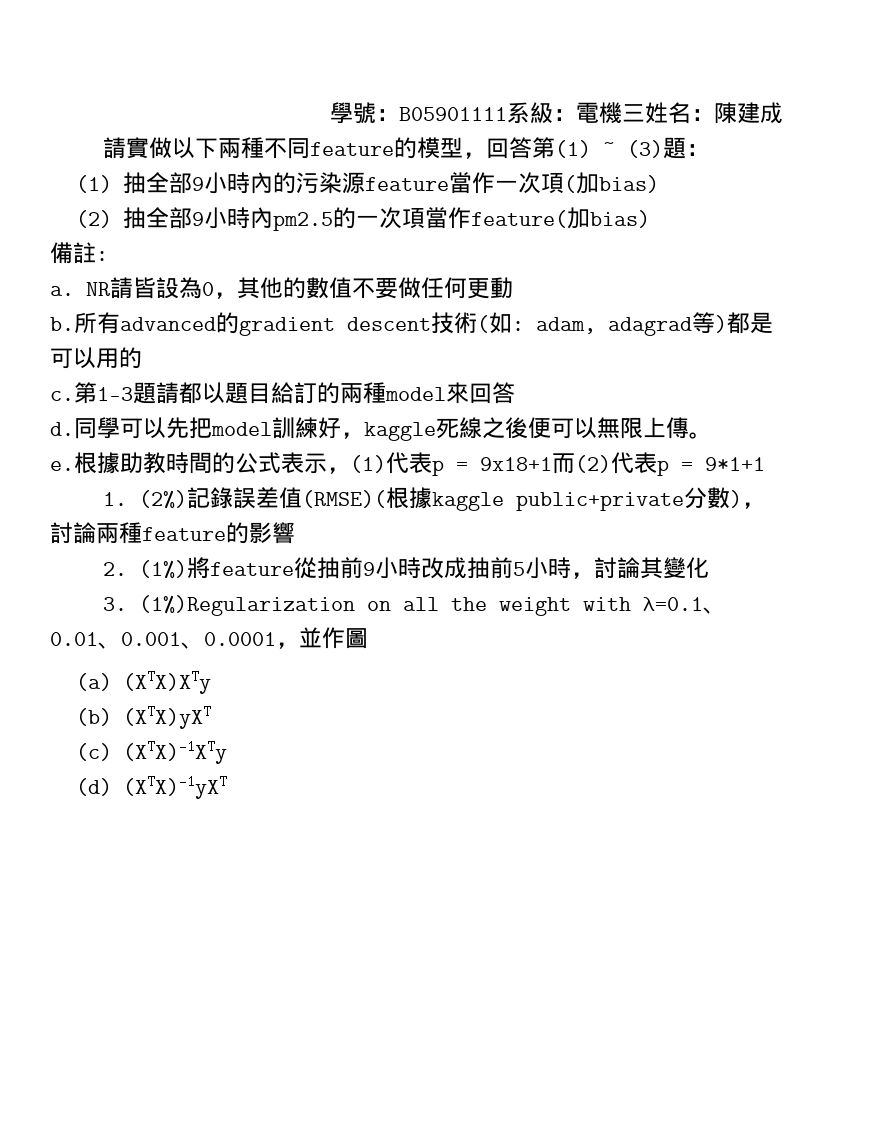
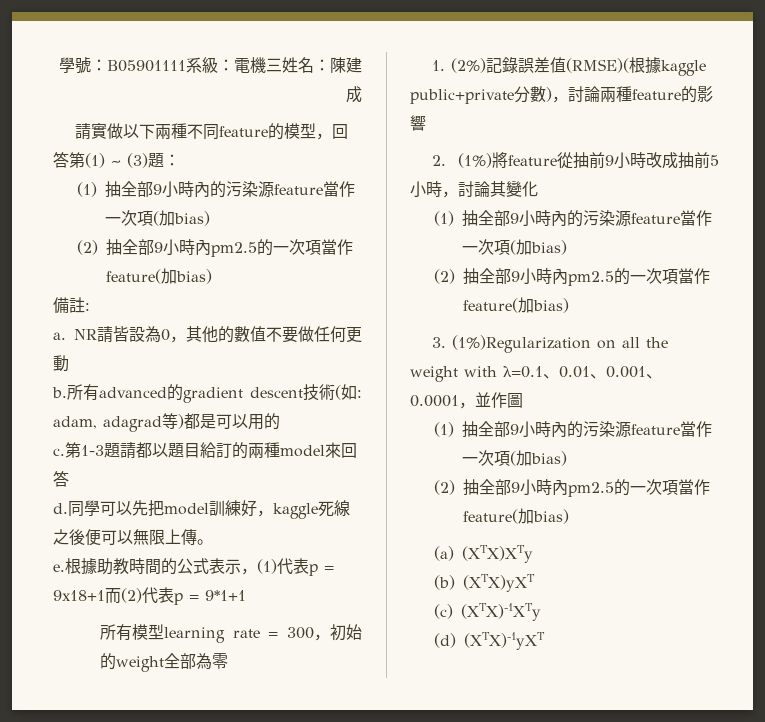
(765, 464) none -> [100,624,362,643] [100,653,229,672] // 所有模型learning rate = 300，初始的weight全部為零
(709, 568) none -> [433,210,712,227] [461,239,567,255] [433,268,710,286] [462,297,569,313] // (1)抽全部9小時內的污染源feature當作一次項(加bias) // (2)抽全部9小時內pm2.5的一次項當作feature(加bias)
(368, 638) none -> [433,421,712,438] [461,450,567,466] [433,479,710,497] [462,508,569,524] // (1)抽全部9小時內的污染源feature當作一次項(加bias) // (2)抽全部9小時內pm2.5的一次項當作feature(加bias)

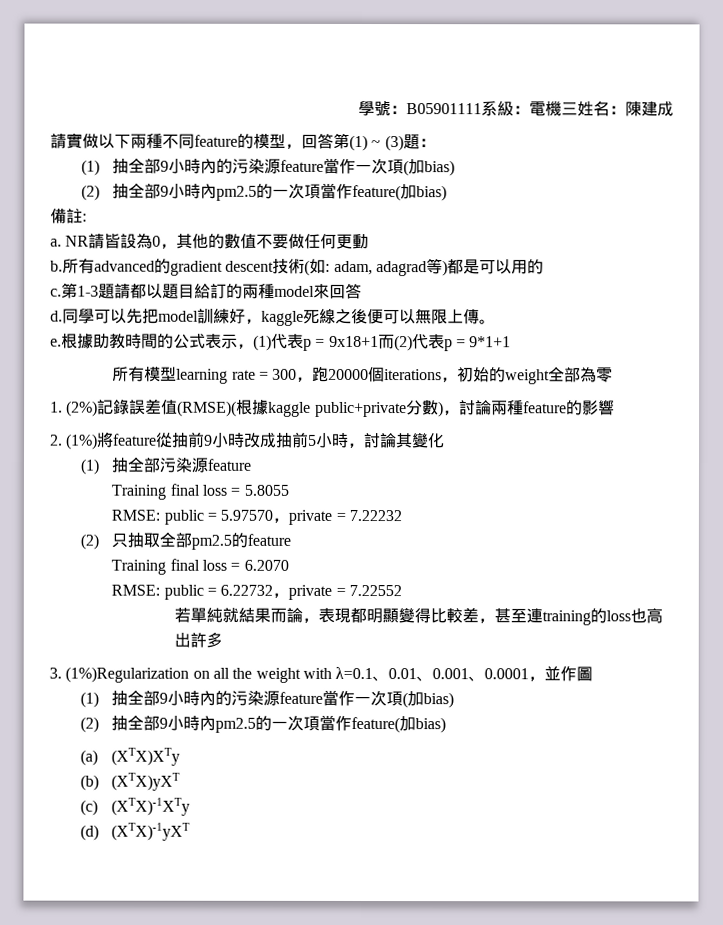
(330, 637) none -> [312,366,459,383] 跑20000個iterations，
[509,210,712,227] [461,239,567,255] [433,268,710,286] [462,297,569,313] 9小時內的污染源feature當作一次項(加bias) // (2)抽全部9小時內pm2.5的一次項當作feature(加bias) -> [159,457,253,473] [111,483,289,500] [111,509,402,525] [80,531,292,550] [111,558,289,575] [111,584,402,600] [173,607,663,626] [173,631,223,648] 污染源feature // Training final loss = 5.8055 // RMSE: public = 5.97570，private = 7.22232 // (2)只抽取全部pm2.5的feature // Training final loss = 6.2070 // RMSE: public = 6.22732，private = 7.22552 // 若單純就結果而論，表現都明顯變得比較差，甚至連training的loss也高出許多

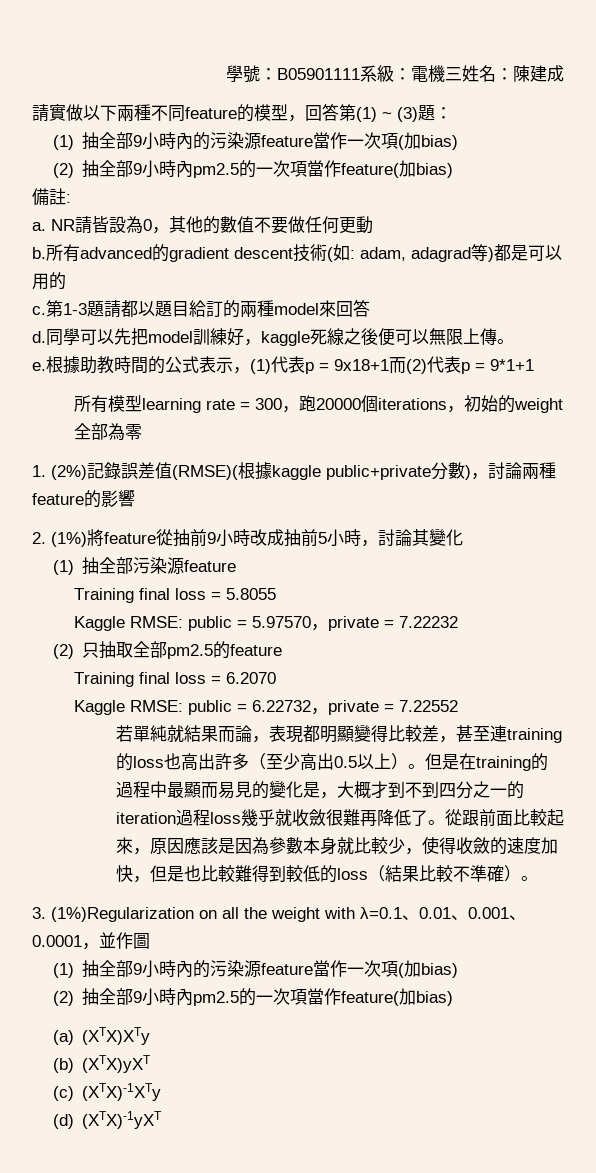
(289, 490) none -> [73,616,125,631] Kaggle
(289, 565) none -> [73,700,125,715] Kaggle
(223, 639) none -> [248,753,548,771] [115,780,524,799] [115,809,564,827] [115,836,558,855] [115,865,538,883] （至少高出0.5以上）。但是在training的過程中最顯而易見的變化是，大概才到不到四分之一的iteration過程loss幾乎就收斂很難再降低了。從跟前面比較起來，原因應該是因為參數本身就比較少，使得收斂的速度加快，但是也比較難得到較低的loss（結果比較不準確）。

